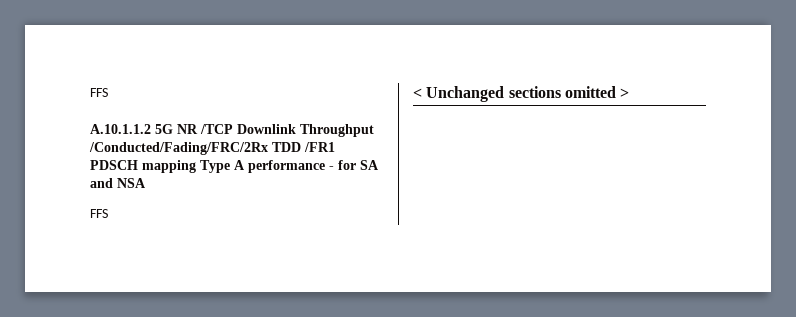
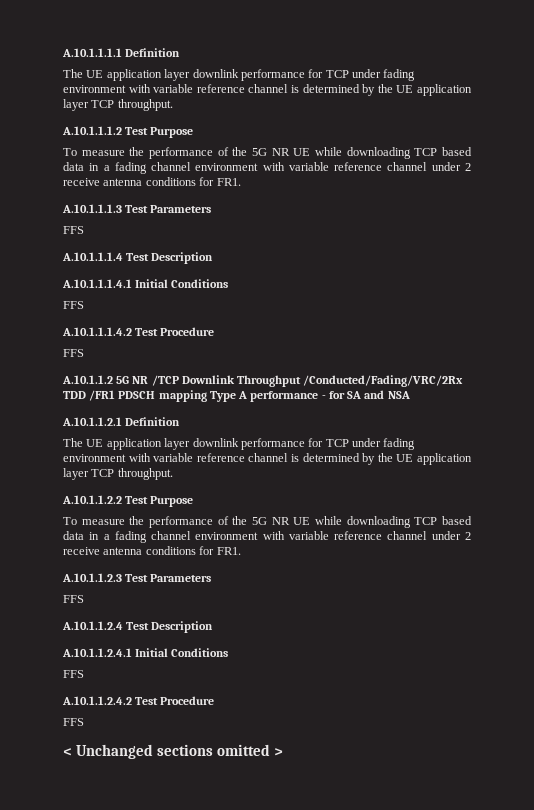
(90, 92) none -> [62,48,181,57] [63,69,416,81] [63,84,473,96] [63,99,173,111] [62,126,194,138] [63,147,472,159] [63,162,471,174] [63,177,241,186] [62,204,212,213] [63,226,84,234] [62,252,214,264] [62,279,229,288] [63,301,84,309] [62,327,215,336] A.10.1.1.1.1 Definition // The UE application layer downlink performance for TCP under fading environment with variable reference channel is determined by the UE application layer TCP throughput. // A.10.1.1.1.2 Test Purpose // To measure the performance of the 5G NR UE while downloading TCP based data in a fading channel environment with variable reference channel under 2 receive antenna conditions for FR1. // A.10.1.1.1.3 Test Parameters // FFS // A.10.1.1.1.4 Test Description // A.10.1.1.1.4.1 Initial Conditions // FFS // A.10.1.1.1.4.2 Test Procedure //
[89,142,268,155] /Conducted/Fading/FRC/2Rx -> [303,375,464,387] /Conducted/Fading/VRC/2Rx
(146, 183) none -> [62,417,181,426] [63,438,416,450] [63,453,473,465] [63,468,173,480] [62,495,194,507] [63,516,472,528] [63,531,471,543] [63,546,241,555] [62,573,212,582] [63,595,84,603] [62,621,214,633] [62,648,229,657] [63,670,84,678] [62,696,215,705] // A.10.1.1.2.1 Definition // The UE application layer downlink performance for TCP under fading environment with variable reference channel is determined by the UE application layer TCP throughput. // A.10.1.1.2.2 Test Purpose // To measure the performance of the 5G NR UE while downloading TCP based data in a fading channel environment with variable reference channel under 2 receive antenna conditions for FR1. // A.10.1.1.2.3 Test Parameters // FFS // A.10.1.1.2.4 Test Description // A.10.1.1.2.4.1 Initial Conditions // FFS // A.10.1.1.2.4.2 Test Procedure

